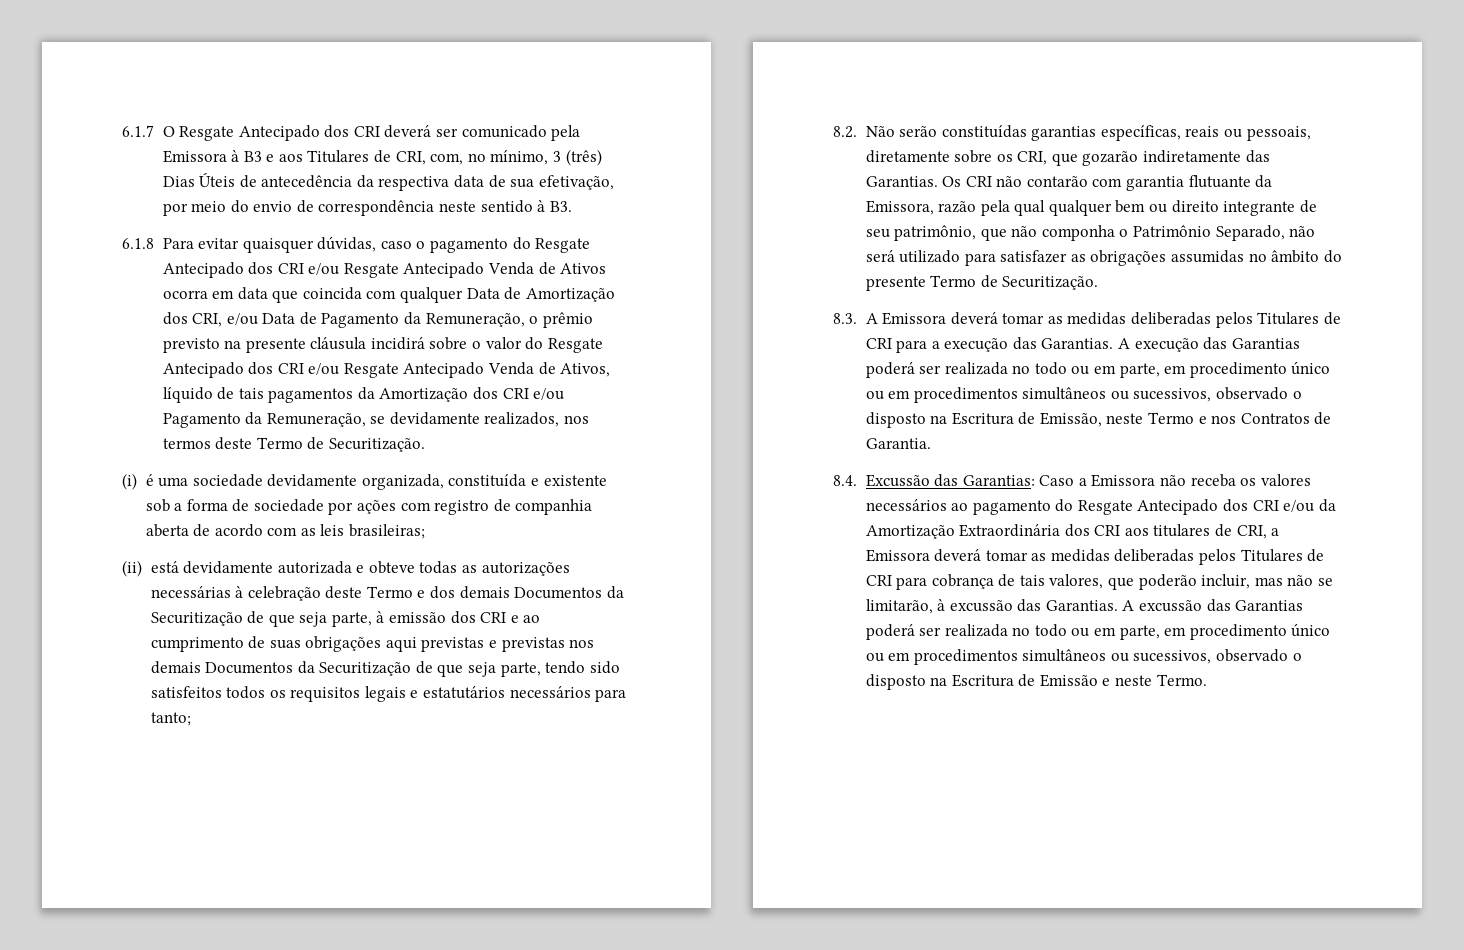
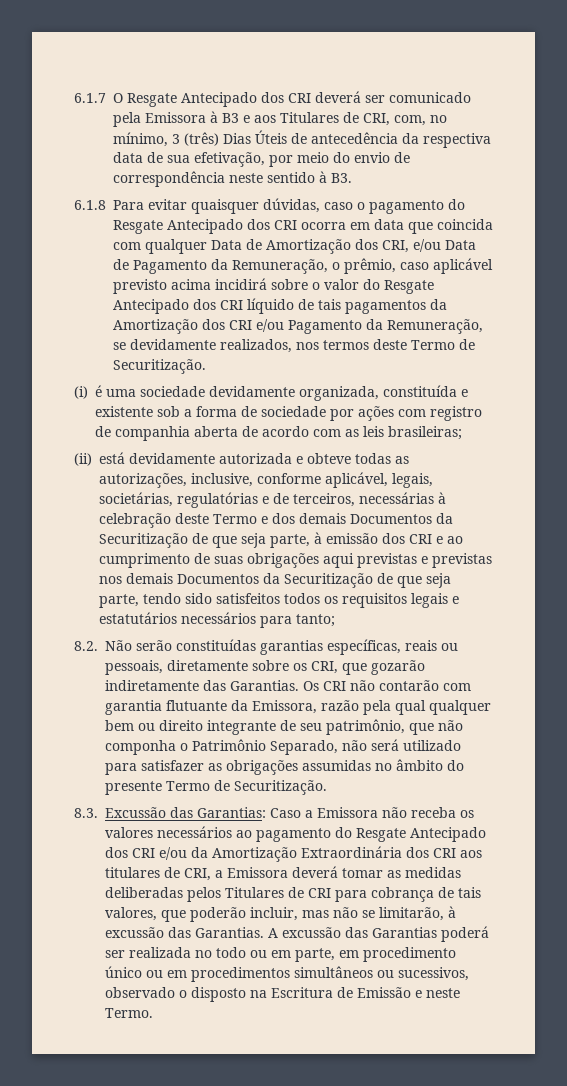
[308,262,607,278] e/ou Resgate Antecipado Venda de Ativos -> (297, 225) none
[542,312,593,328] [162,337,367,353] prêmio previsto na presente cláusula -> [344,258,493,274] [113,279,211,294] prêmio, caso aplicável previsto acima
[308,362,611,378] e/ou Resgate Antecipado Venda de Ativos, -> (243, 305) none
[481,562,570,576] autorizações -> [99,472,433,488] [99,492,355,508] autorizações, inclusive, conforme aplicável, legais, societárias, regulatórias e de terceiros,
[865,312,1341,328] [865,337,1300,353] [865,361,1331,378] [865,387,1302,403] [865,412,1332,428] [865,438,931,449] [833,475,857,486] A Emissora deverá tomar as medidas deliberadas pelos Titulares de CRI para a execução das Garantias. A execução das Garantias poderá ser realizada no todo ou em parte, em procedimento único ou em procedimentos simultâneos ou sucessivos, observado o disposto na Escritura de Emissão, neste Termo e nos Contratos de Garantia. // 8.4. -> (98, 813) none

